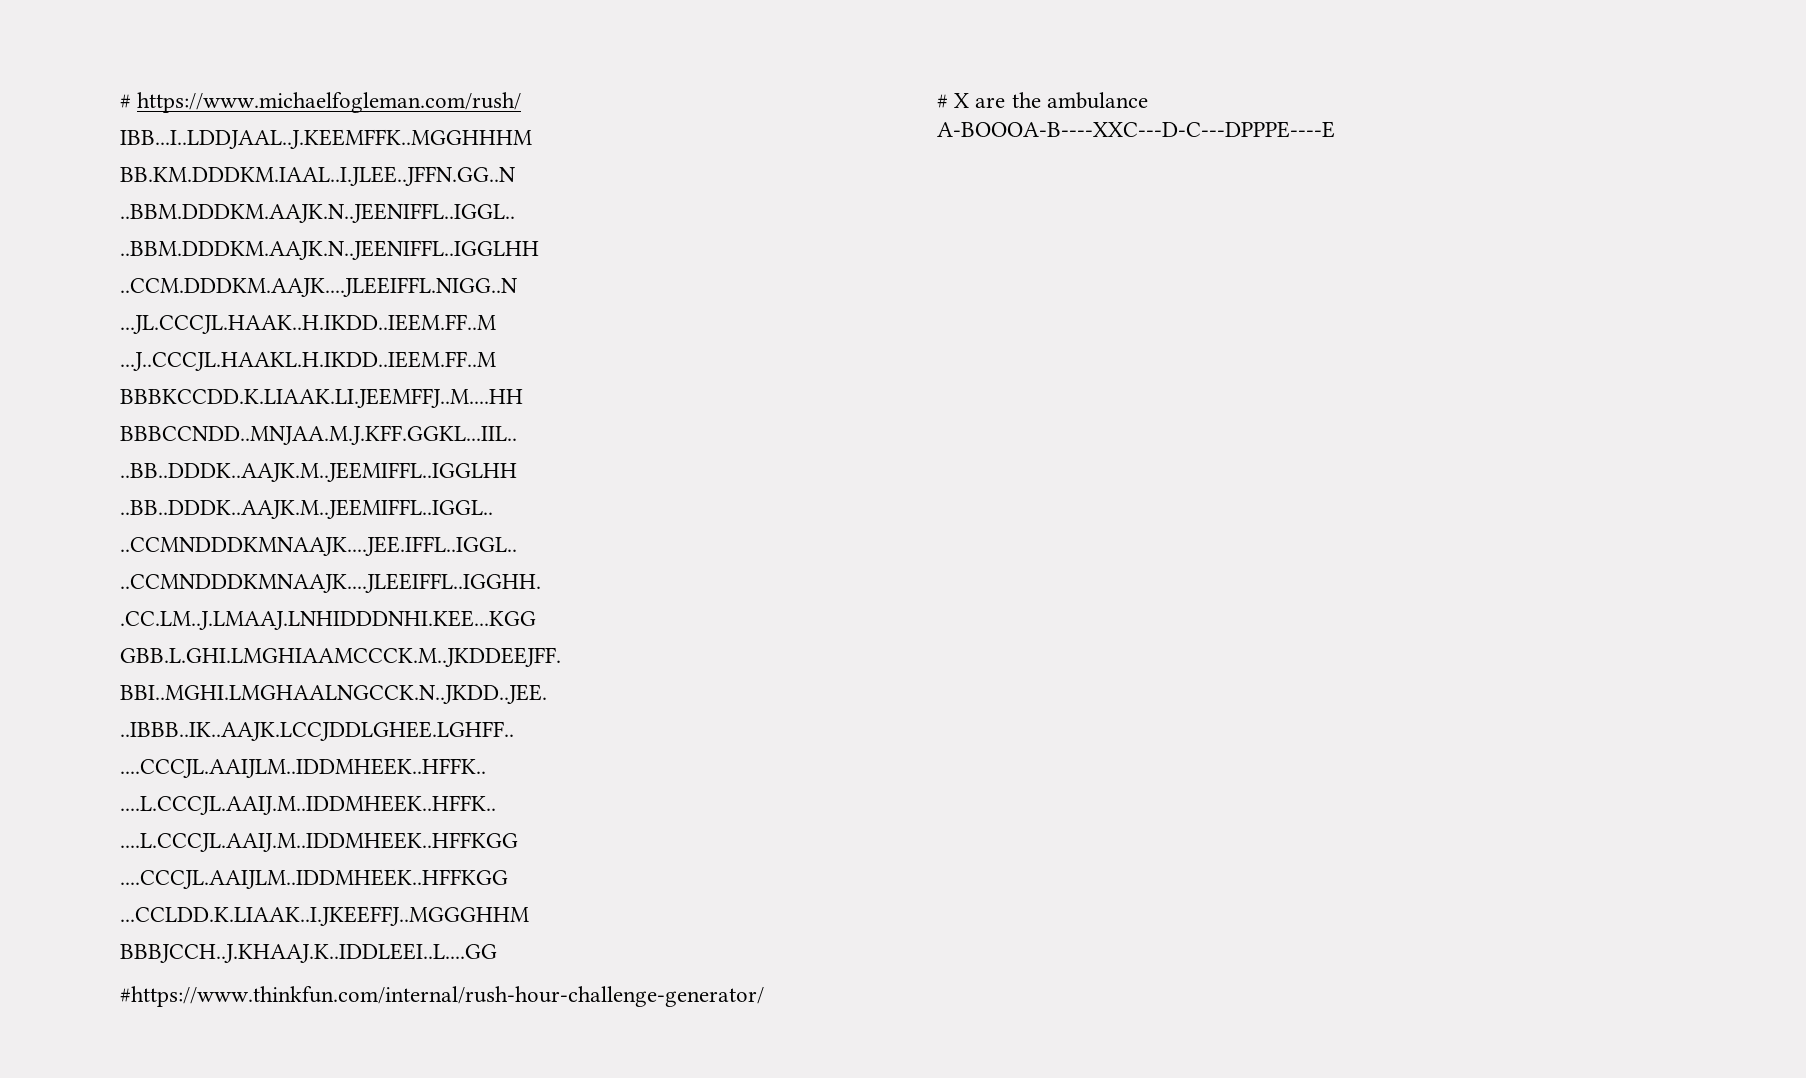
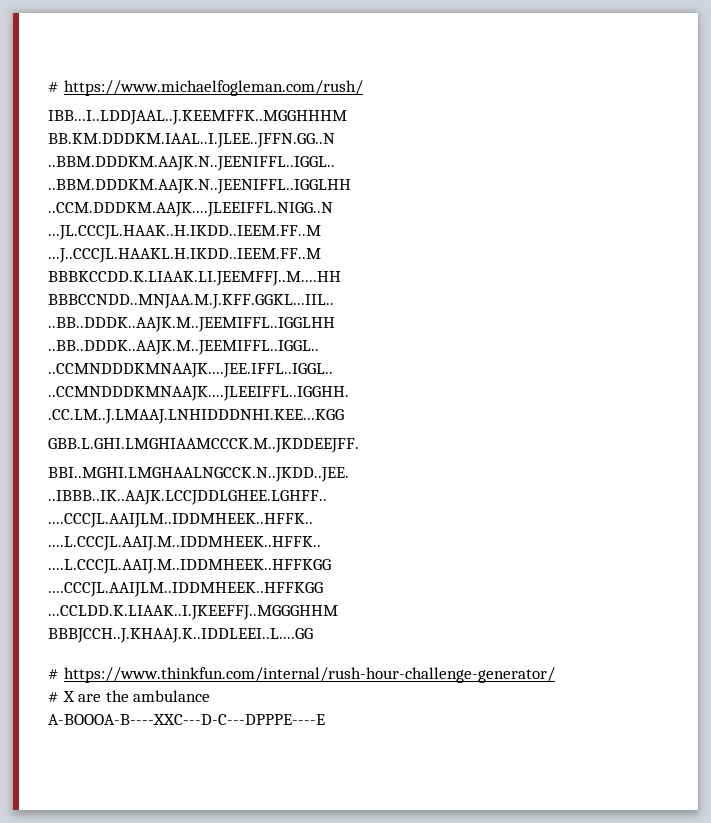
[120,986,764,1007] #https://www.thinkfun.com/internal/rush-hour-challenge-generator/ -> [48,667,555,683] # https://www.thinkfun.com/internal/rush-hour-challenge-generator/

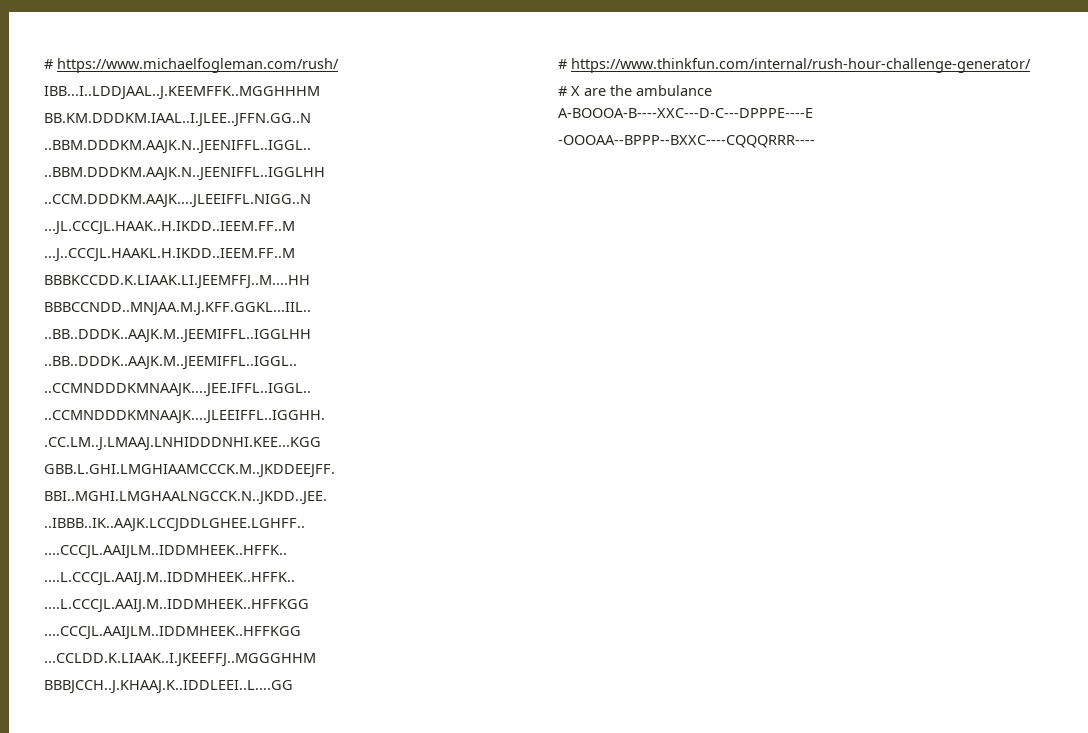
(325, 719) none -> [558,135,815,148] // -OOOAA--BPPP--BXXC----CQQQRRR----

